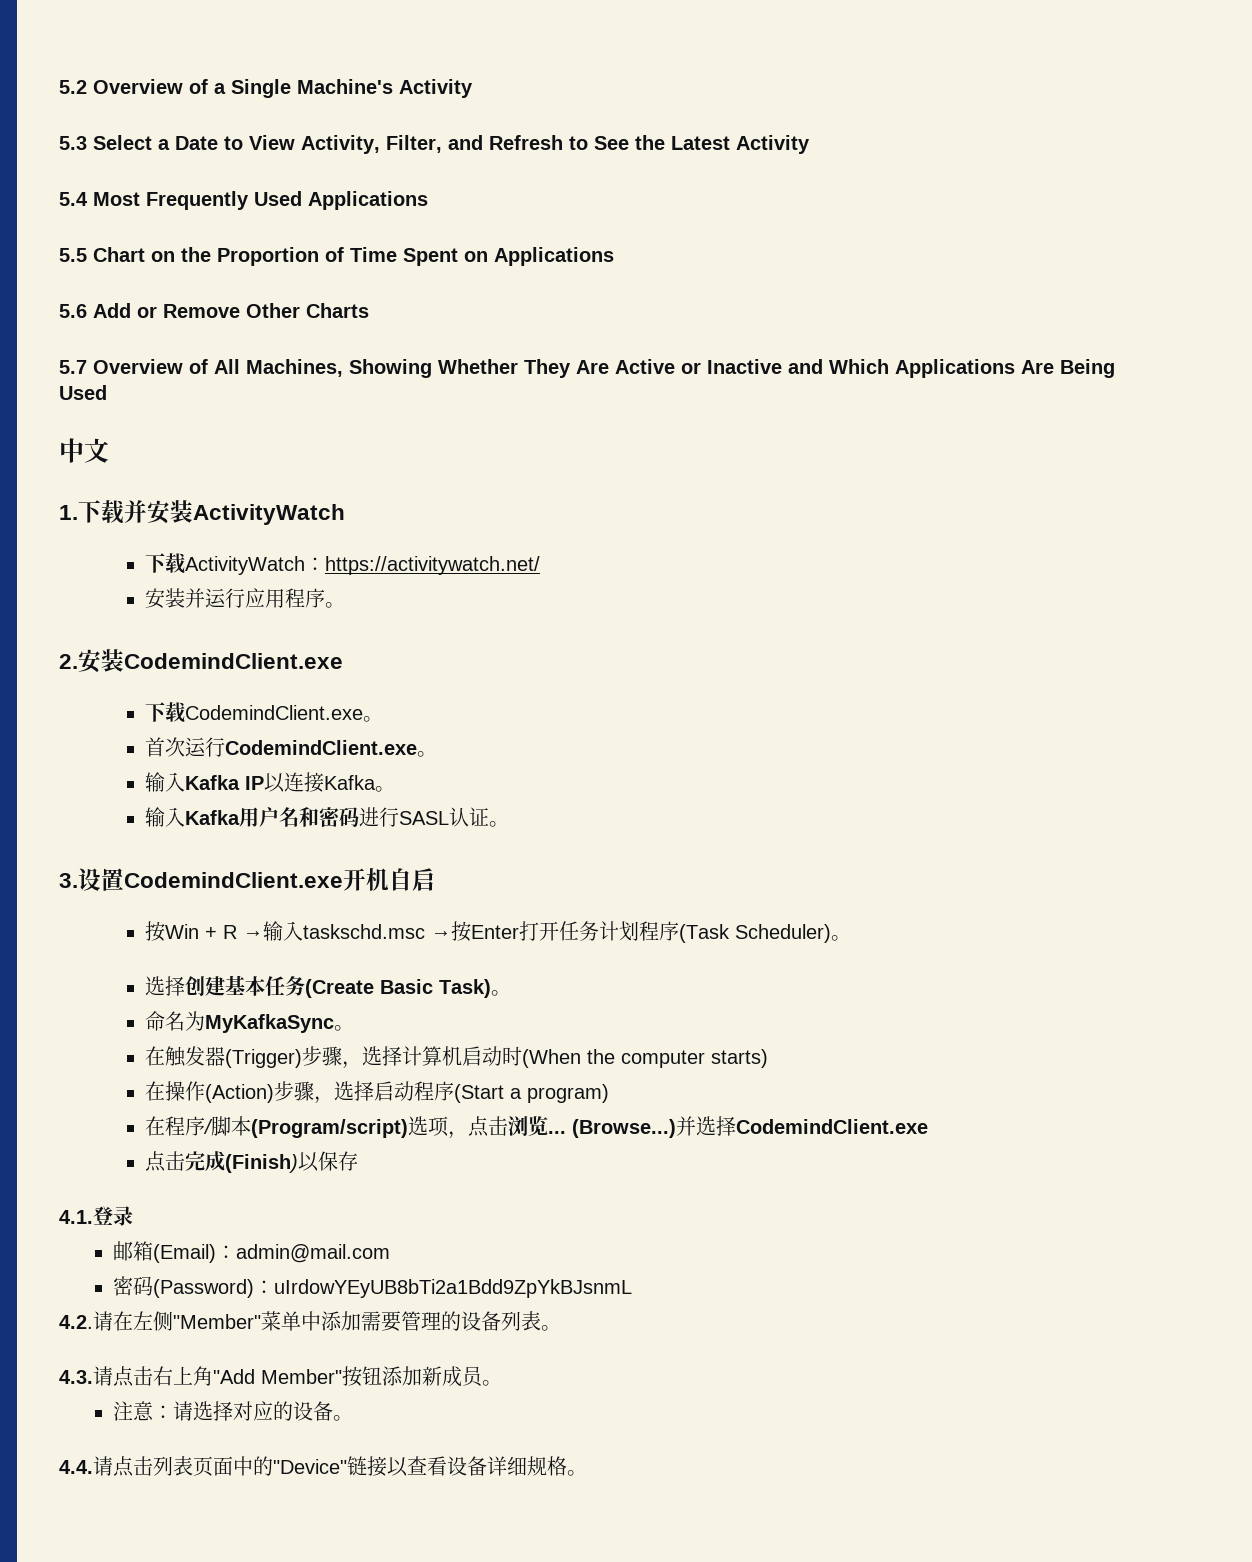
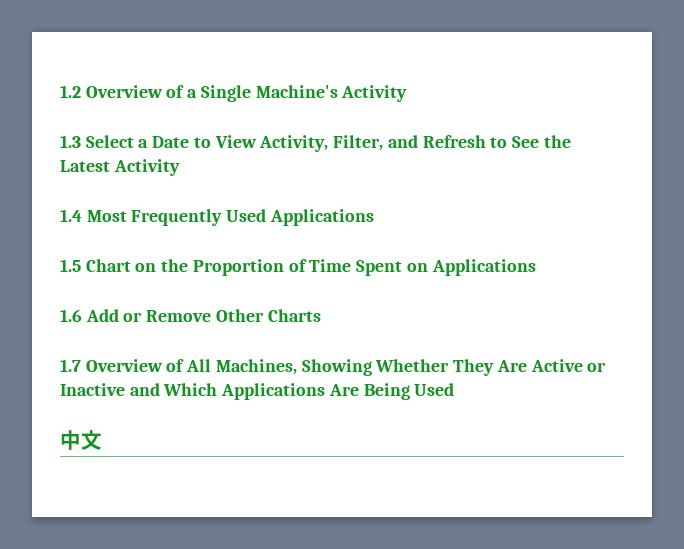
[59,80,87,94] 5.2 -> [60,85,81,98] 1.2
[59,136,87,150] 5.3 -> [60,135,81,148] 1.3
[59,192,88,206] 5.4 -> [60,209,82,222] 1.4
[59,248,87,262] 5.5 -> [60,259,81,272] 1.5
[59,304,87,318] 5.6 -> [60,309,82,322] 1.6
[59,360,87,374] 5.7 -> [60,359,81,372] 1.7
[59,500,345,525] [144,553,540,575] [144,588,345,609] [59,649,343,673] [144,702,383,723] [144,737,437,757] [144,772,395,793] [144,807,509,827] [59,868,435,891] [144,921,851,943] [144,975,511,998] [144,1011,354,1033] [144,1046,768,1069] [144,1081,609,1104] [144,1116,928,1139] [144,1151,358,1173] [59,1206,133,1226] [112,1241,390,1263] [112,1276,632,1298] [59,1311,561,1332] [59,1366,502,1387] [112,1401,353,1421] [59,1456,587,1477] // 1.下载并安装ActivityWatch // 下载ActivityWatch：https://activitywatch.net/ // 安装并运行应用程序。 // 2.安装CodemindClient.exe // 下载CodemindClient.exe。 // 首次运行CodemindClient.exe。 // 输入Kafka IP以连接Kafka。 // 输入Kafka用户名和密码进行SASL认证。 // 3.设置CodemindClient.exe开机自启 // 按Win + R →输入taskschd.msc →按Enter打开任务计划程序(Task Scheduler)。 // 选择创建基本任务(Create Basic Task)。 // 命名为MyKafkaSync。 // 在触发器(Trigger)步骤，选择计算机启动时(When the computer starts) // 在操作(Action)步骤，选择启动程序(Start a program) // 在程序/脚本(Program/script)选项，点击浏览... (Browse...)并选择CodemindClient.exe // 点击完成(Finish)以保存 // 4.1.登录 // 邮箱(Email)：admin@mail.com // 密码(Password)：uIrdowYEyUB8bTi2a1Bdd9ZpYkBJsnmL // 4.2.请在左侧"Member"菜单中添加需要管理的设备列表。 // 4.3.请点击右上角"Add Member"按钮添加新成员。 // 注意：请选择对应的设备。 // 4.4.请点击列表页面中的"Device"链接以查看设备详细规格。 -> (102, 440) none

